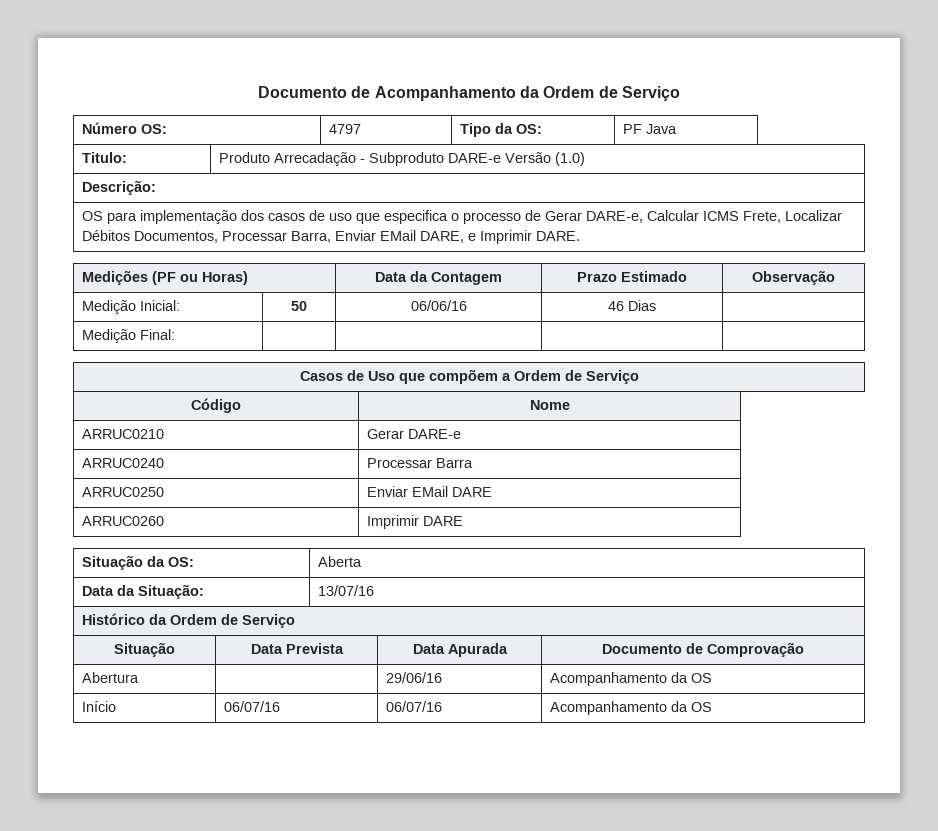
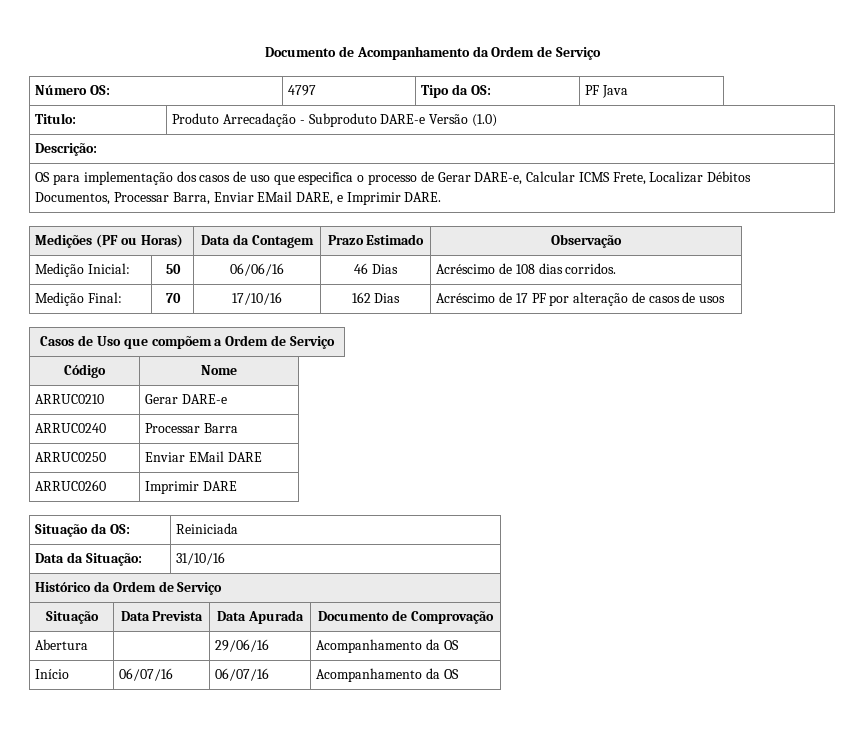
[81,329,175,343] // Medição Final: | | | | -> [436,263,617,274] [35,292,122,306] [165,293,181,303] [232,292,282,305] [351,292,401,303] [436,292,726,306] Acréscimo de 108 dias corridos. // Medição Final: | 70 | 17/10/16 | 162 Dias | Acréscimo de 17 PF por alteração de casos de usos
[317,556,362,567] Aberta -> [176,523,239,534] Reiniciada
[317,585,374,596] 13/07/16 -> [176,552,226,565] 31/10/16

